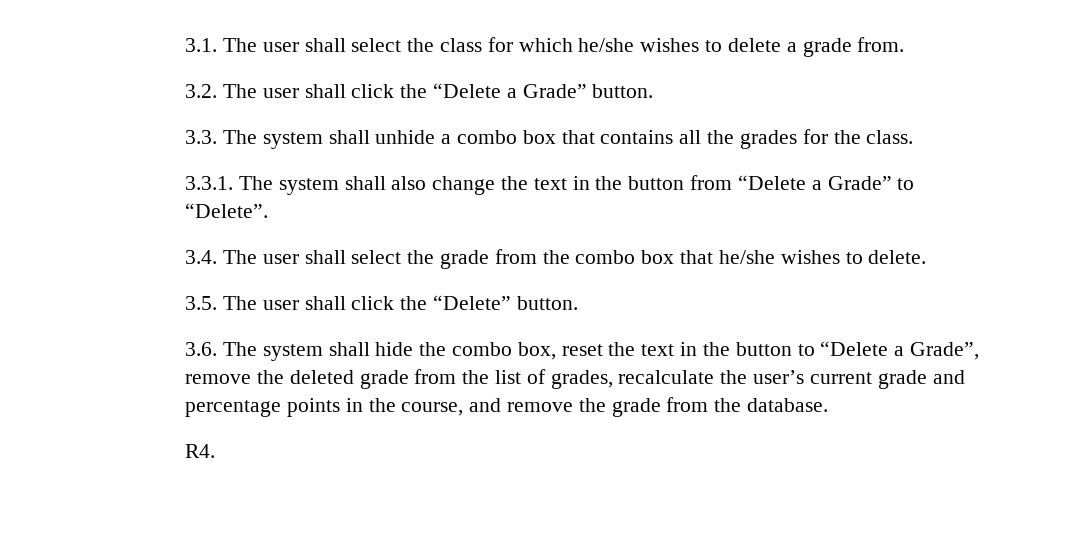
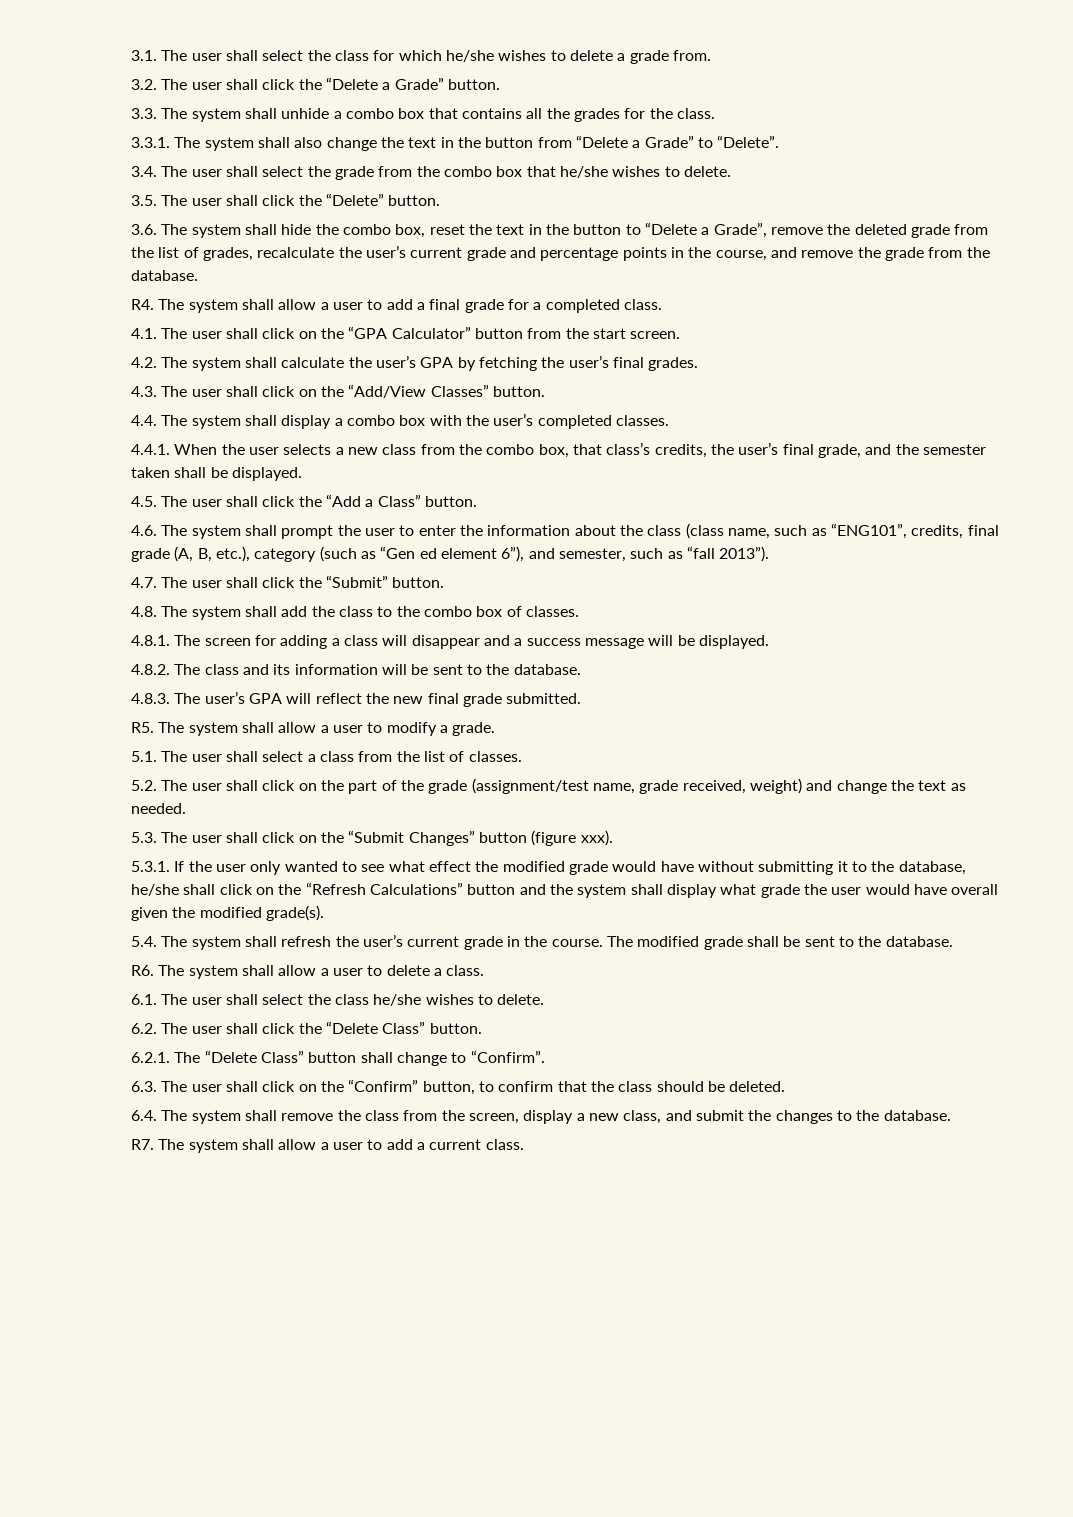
(216, 451) none -> [158,299,662,313] [131,326,681,339] [131,355,699,371] [131,384,546,398] [131,413,669,429] [131,442,986,458] [131,467,303,481] [131,494,478,507] [131,523,999,539] [131,546,770,562] [131,575,445,588] [131,606,579,620] [131,635,769,649] [131,664,581,675] [131,691,582,707] [131,722,496,736] [131,751,522,762] [131,778,966,794] [131,803,187,814] [131,830,613,846] [131,861,966,875] [131,882,999,898] [131,905,325,921] [131,934,953,950] [131,965,485,979] [131,994,545,1006] [131,1021,482,1034] [131,1050,545,1066] [131,1079,786,1095] [131,1110,951,1124] [131,1139,524,1153] The system shall allow a user to add a final grade for a completed class. // 4.1. The user shall click on the “GPA Calculator” button from the start screen. // 4.2. The system shall calculate the user’s GPA by fetching the user’s final grades. // 4.3. The user shall click on the “Add/View Classes” button. // 4.4. The system shall display a combo box with the user’s completed classes. // 4.4.1. When the user selects a new class from the combo box, that class’s credits, the user’s final grade, and the semester taken shall be displayed. // 4.5. The user shall click the “Add a Class” button. // 4.6. The system shall prompt the user to enter the information about the class (class name, such as “ENG101”, credits, final grade (A, B, etc.), category (such as “Gen ed element 6”), and semester, such as “fall 2013”). // 4.7. The user shall click the “Submit” button. // 4.8. The system shall add the class to the combo box of classes. // 4.8.1. The screen for adding a class will disappear and a success message will be displayed. // 4.8.2. The class and its information will be sent to the database. // 4.8.3. The user’s GPA will reflect the new final grade submitted. // R5. The system shall allow a user to modify a grade. // 5.1. The user shall select a class from the list of classes. // 5.2. The user shall click on the part of the grade (assignment/test name, grade received, weight) and change the text as needed. // 5.3. The user shall click on the “Submit Changes” button (figure xxx). // 5.3.1. If the user only wanted to see what effect the modified grade would have without submitting it to the database, he/she shall click on the “Refresh Calculations” button and the system shall display what grade the user would have overall given the modified grade(s). // 5.4. The system shall refresh the user’s current grade in the course. The modified grade shall be sent to the database. // R6. The system shall allow a user to delete a class. // 6.1. The user shall select the class he/she wishes to delete. // 6.2. The user shall click the “Delete Class” button. // 6.2.1. The “Delete Class” button shall change to “Confirm”. // 6.3. The user shall click on the “Confirm” button, to confirm that the class should be deleted. // 6.4. The system shall remove the class from the screen, display a new class, and submit the changes to the database. // R7. The system shall allow a user to add a current class.

